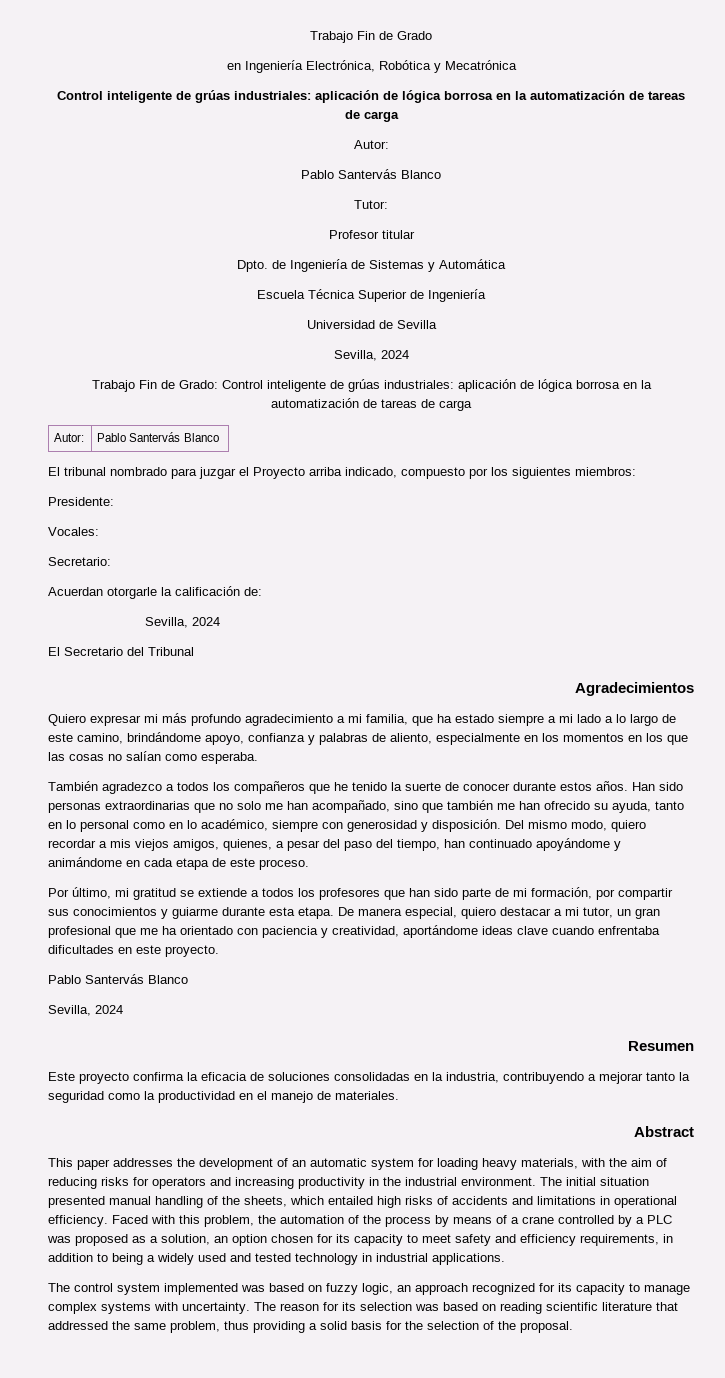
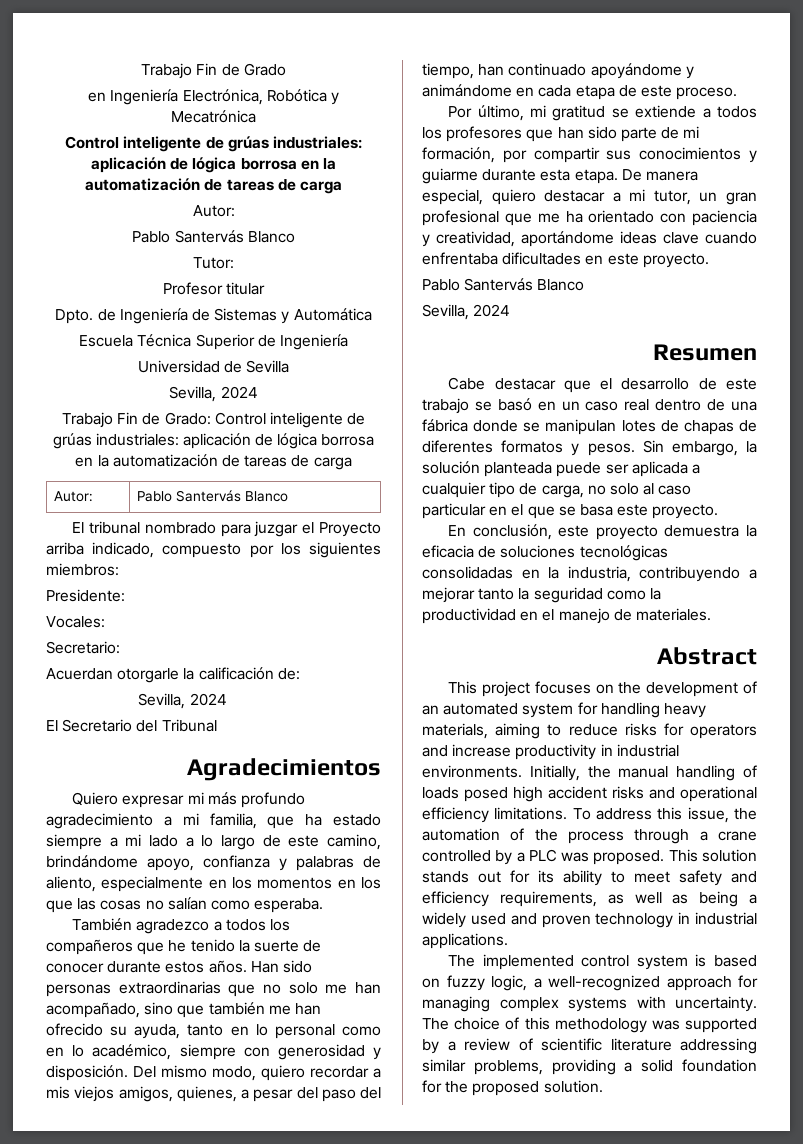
[48,1072,184,1084] Este proyecto confirma -> [448,377,757,393] [422,398,757,414] [422,419,757,435] [422,440,757,456] [422,461,700,477] [422,482,692,498] [422,503,719,519] [448,524,740,540] Cabe destacar que el desarrollo de este trabajo se basó en un caso real dentro de una fábrica donde se manipulan lotes de chapas de diferentes formatos y pesos. Sin embargo, la solución planteada puede ser aplicada a cualquier tipo de carga, no solo al caso particular en el que se basa este proyecto. // En conclusión, este proyecto demuestra
(330, 1076) none -> [579,545,668,561] tecnológicas
[77,1158,173,1170] paper addresses -> [482,681,614,697] project focuses on
[310,1158,367,1167] automatic -> [443,703,519,715] automated
[437,1158,478,1170] loading -> [600,702,660,718] handling
[581,1158,667,1167] [48,1177,97,1189] with the aim of reducing -> [495,723,618,739] aiming to reduce
[235,1177,294,1189] increasing -> [452,744,512,757] increase
[383,1177,649,1186] [48,1196,677,1208] [48,1215,254,1227] the industrial environment. The initial situation presented manual handling of the sheets, which entailed high risks of accidents and limitations in operational efficiency. Faced with this problem, -> [616,744,679,757] [422,765,757,781] [422,786,757,802] [422,807,729,823] industrial environments. Initially, the manual handling of loads posed high accident risks and operational efficiency limitations. To address this issue,
[435,1215,507,1227] by means of -> [634,829,690,844] through
[75,1234,403,1246] proposed as a solution, an option chosen for its capacity -> [593,849,757,865] [422,870,602,886] proposed. This solution stands out for its ability
[663,1234,673,1243] [48,1253,108,1262] in addition to -> [607,892,689,904] as well as
[255,1253,291,1262] tested -> [541,915,591,928] proven
(70, 1287) none -> [482,954,574,970] implemented
[164,1283,265,1295] implemented was -> [695,954,707,967] is
[397,1283,690,1295] an approach recognized for its capacity to manage -> [533,975,758,991] [422,996,490,1012] a well-recognized approach for managing
[280,1302,678,1314] [48,1321,249,1333] reason for its selection was based on reading scientific literature that addressed the same problem, thus -> [454,1017,757,1033] [422,1038,757,1054] [422,1059,543,1075] choice of this methodology was supported by a review of scientific literature addressing similar problems,
[351,1321,382,1330] basis -> [682,1059,757,1072] foundation
[427,1321,573,1333] selection of the proposal. -> [472,1080,603,1096] proposed solution.

